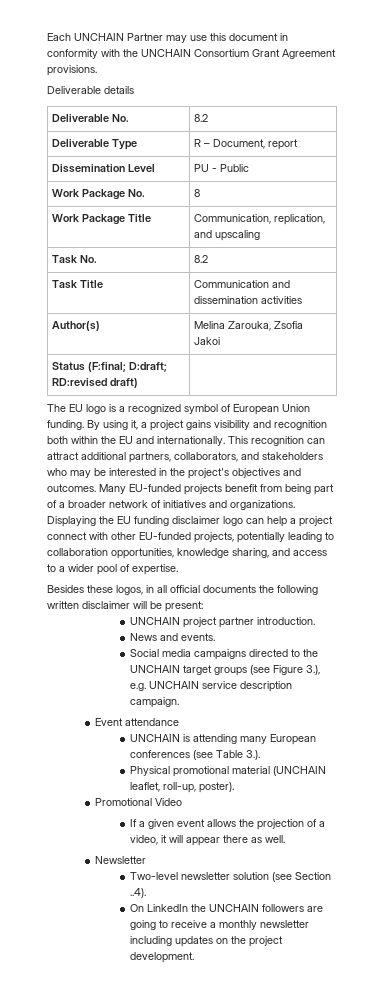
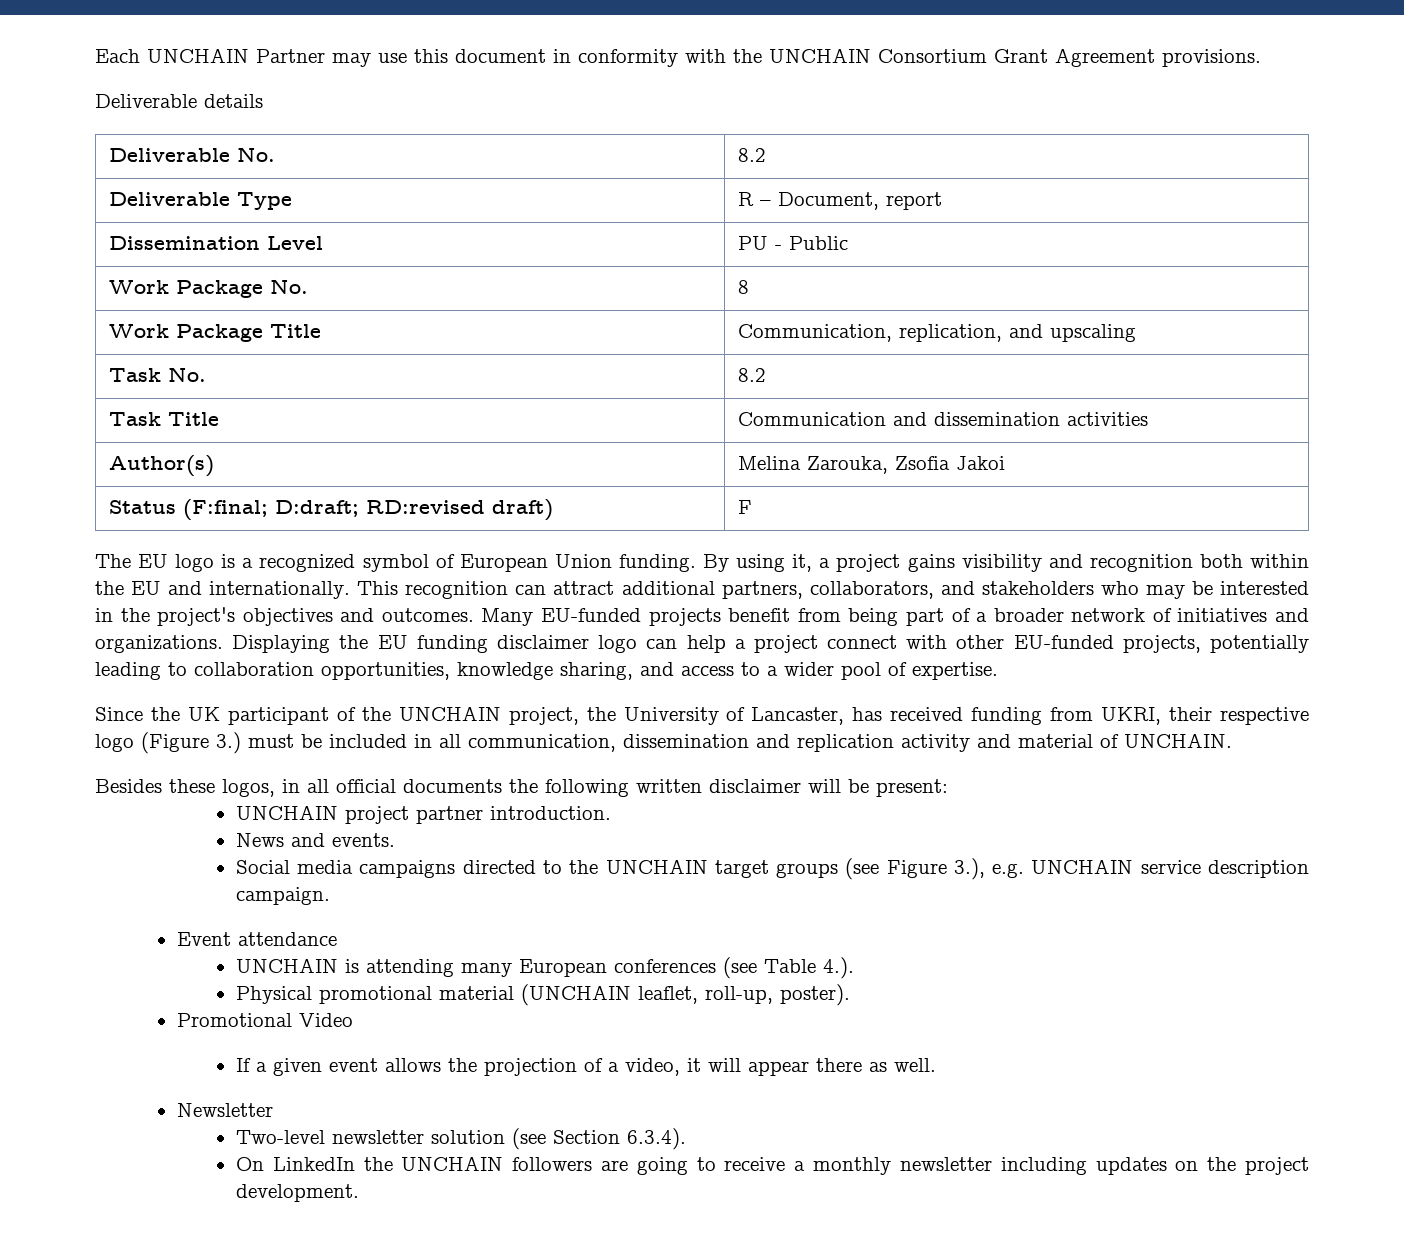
(139, 383) none -> [738,500,753,514] F
(178, 569) none -> [95,706,1309,725] [95,732,1232,754] // Since the UK participant of the UNCHAIN project, the University of Lancaster, has received funding from UKRI, their respective logo (Figure 3.) must be included in all communication, dissemination and replication activity and material of UNCHAIN.
[246,750,261,760] 3.). -> [822,957,854,979] 4.).
[130,888,147,898] ..4). -> [626,1128,686,1150] 6.3.4).

